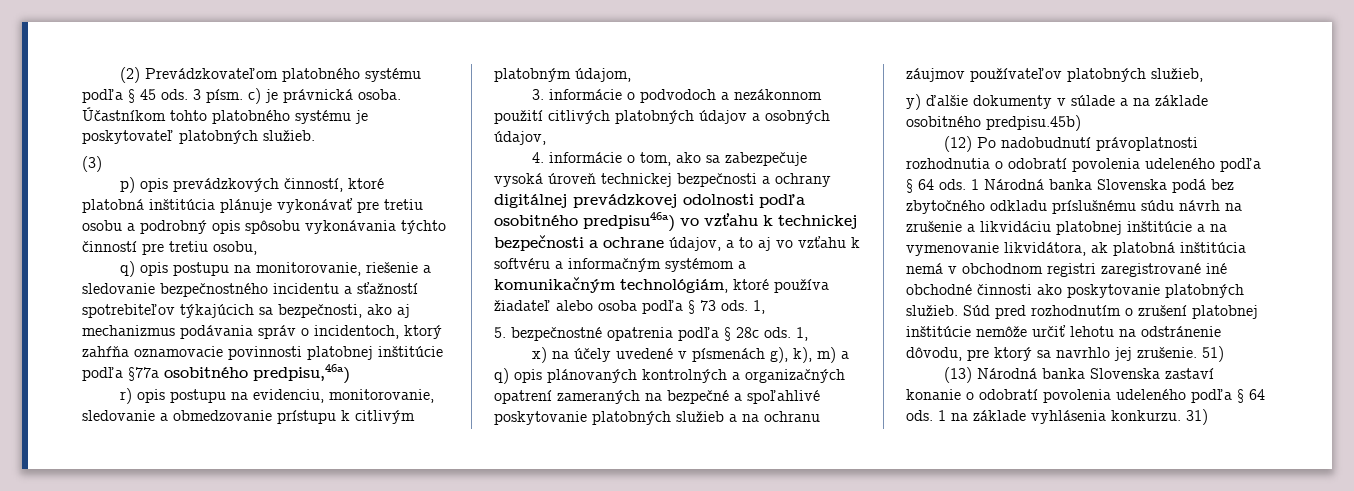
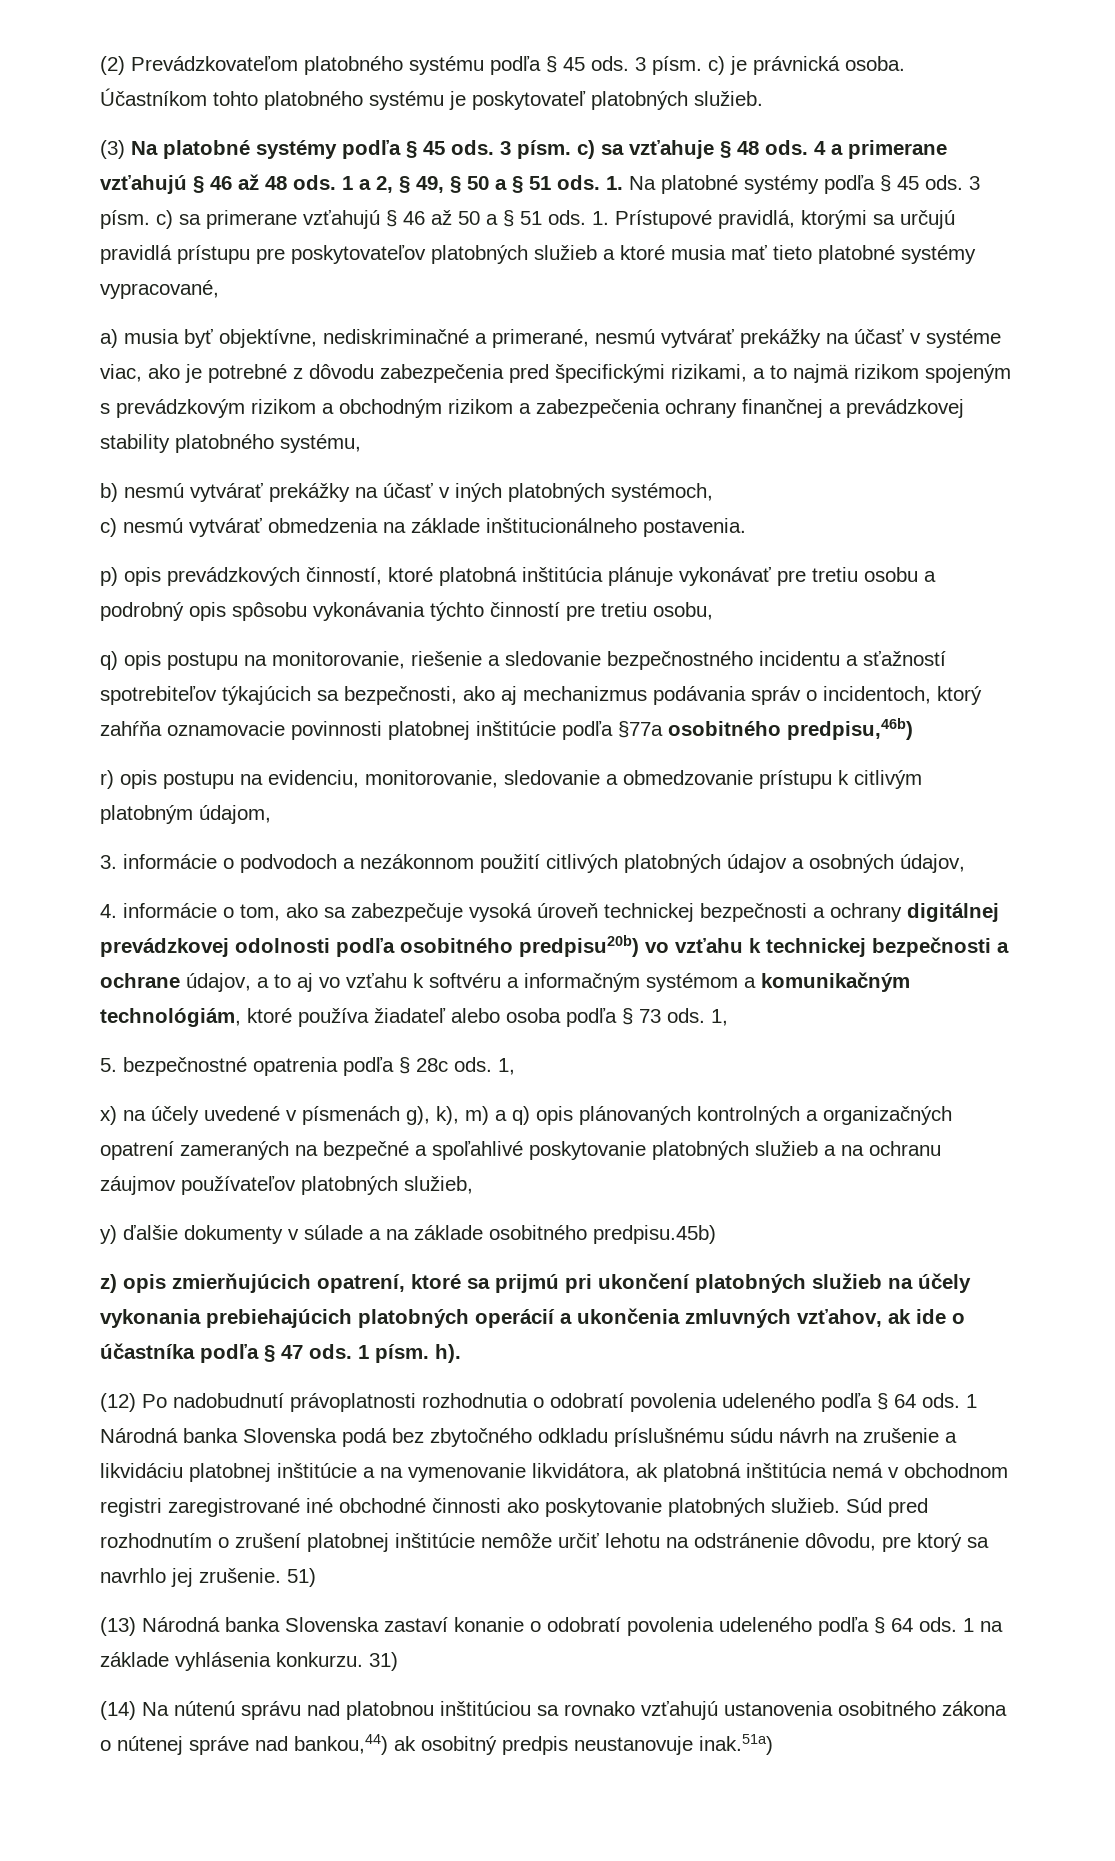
(102, 164) none -> [131,140,947,159] [100,174,980,194] [100,210,955,229] [100,245,976,264] [100,280,219,299] [100,329,1001,348] [100,364,1011,383] [100,399,964,418] [100,434,361,453] [100,483,713,502] [100,518,746,537] Na platobné systémy podľa § 45 ods. 3 písm. c) sa vzťahuje § 48 ods. 4 a primerane vzťahujú § 46 až 48 ods. 1 a 2, § 49, § 50 a § 51 ods. 1. Na platobné systémy podľa § 45 ods. 3 písm. c) sa primerane vzťahujú § 46 až 50 a § 51 ods. 1. Prístupové pravidlá, ktorými sa určujú pravidlá prístupu pre poskytovateľov platobných služieb a ktoré musia mať tieto platobné systémy vypracované, // a) musia byť objektívne, nediskriminačné a primerané, nesmú vytvárať prekážky na účasť v systéme viac, ako je potrebné z dôvodu zabezpečenia pred špecifickými rizikami, a to najmä rizikom spojeným s prevádzkovým rizikom a obchodným rizikom a zabezpečenia ochrany finančnej a prevádzkovej stability platobného systému, // b) nesmú vytvárať prekážky na účasť v iných platobných systémoch, // c) nesmú vytvárať obmedzenia na základe inštitucionálneho postavenia.
[253,364,350,384] predpisu,46a) -> [787,718,913,740] predpisu,46b)
[583,212,675,232] predpisu46a) -> [519,935,639,957] predpisu20b)
(1081, 123) none -> [100,1273,971,1293] [100,1308,965,1328] [100,1343,461,1363] // z) opis zmierňujúcich opatrení, ktoré sa prijmú pri ukončení platobných služieb na účely vykonania prebiehajúcich platobných operácií a ukončenia zmluvných vzťahov, ak ide o účastníka podľa § 47 ods. 1 písm. h).
(1208, 417) none -> [100,1701,1007,1720] [100,1734,773,1755] // (14) Na nútenú správu nad platobnou inštitúciou sa rovnako vzťahujú ustanovenia osobitného zákona o nútenej správe nad bankou,44) ak osobitný predpis neustanovuje inak.51a)

